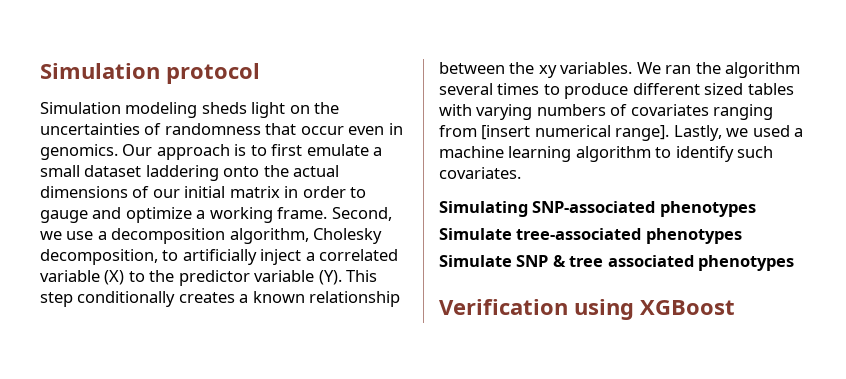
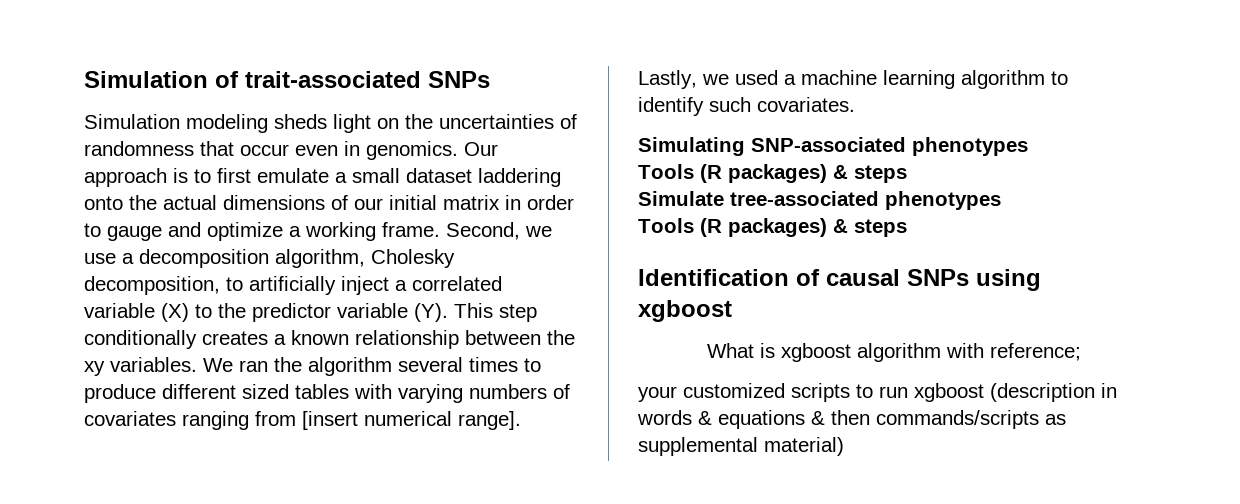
[40,63,260,84] Simulation protocol -> [84,71,490,88] Simulation of trait-associated SNPs
[439,228,742,244] [439,255,795,271] [439,299,735,320] Simulate tree-associated phenotypes // Simulate SNP & tree associated phenotypes // Verification using XGBoost -> [638,164,907,183] [638,191,1001,210] [638,218,907,237] [638,269,1041,291] [638,300,732,322] [707,343,1082,362] [638,383,1117,402] [637,410,1066,429] [638,437,844,456] Tools (R packages) & steps // Simulate tree-associated phenotypes // Tools (R packages) & steps // Identification of causal SNPs using xgboost // What is xgboost algorithm with reference; // your customized scripts to run xgboost (description in words & equations & then commands/scripts as supplemental material)

